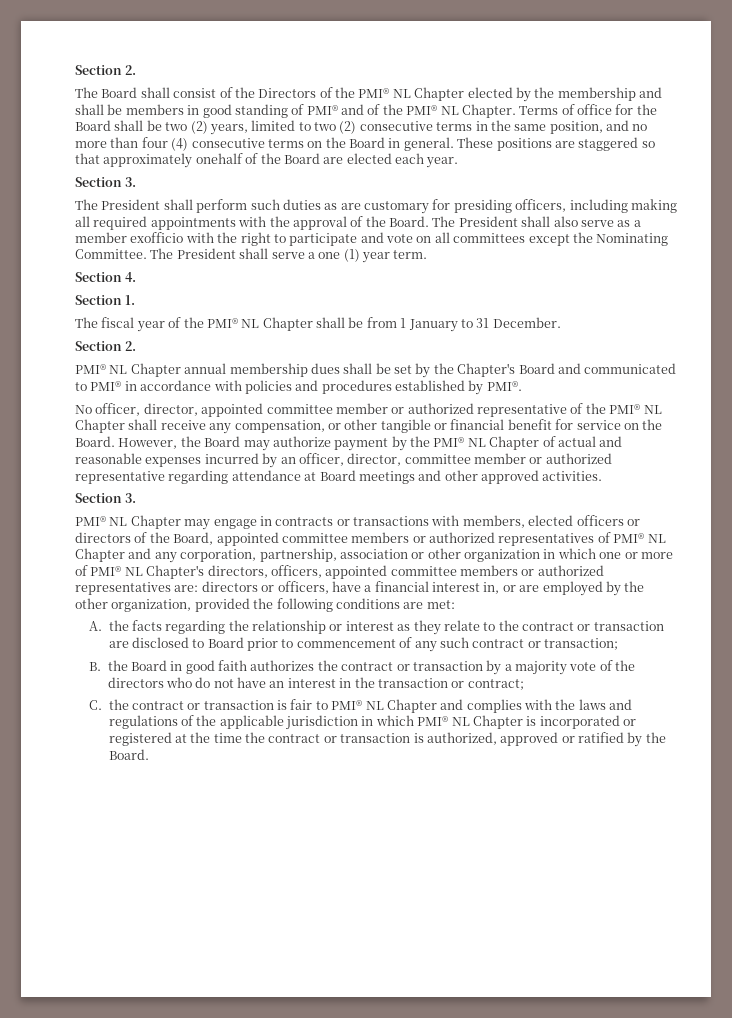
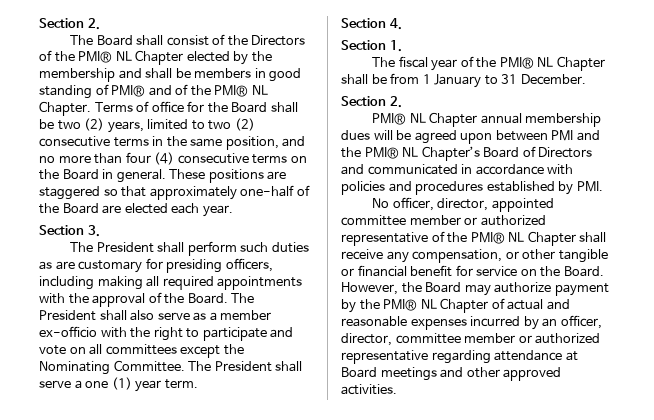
[195,153,243,164] onehalf -> [240,185,295,197] one-half
[130,232,184,243] exofficio -> [39,326,97,338] ex-officio
[343,363,677,378] [75,381,122,391] shall be set by the Chapter's Board and communicated to PMI® -> [373,130,600,144] [341,146,593,161] [341,164,458,175] will be agreed upon between PMI and the PMI® NL Chapter’s Board of Directors and communicated
[486,381,522,391] PMI®. -> [576,181,603,192] PMI.
[75,493,137,503] [75,515,640,530] [75,532,666,546] [75,548,673,563] [75,565,604,579] [75,581,645,596] [75,598,455,612] [89,620,664,635] [108,637,619,652] [89,660,636,675] [107,677,524,690] [89,699,633,713] [108,715,637,730] [108,732,666,747] [108,749,149,760] // Section 3. // PMI® NL Chapter may engage in contracts or transactions with members, elected officers or directors of the Board, appointed committee members or authorized representatives of PMI® NL Chapter and any corporation, partnership, association or other organization in which one or more of PMI® NL Chapter's directors, officers, appointed committee members or authorized representatives are: directors or officers, have a financial interest in, or are employed by the other organization, provided the following conditions are met: // A. the facts regarding the relationship or interest as they relate to the contract or transaction are disclosed to Board prior to commencement of any such contract or transaction; // B. the Board in good faith authorizes the contract or transaction by a majority vote of the directors who do not have an interest in the transaction or contract; // C. the contract or transaction is fair to PMI® NL Chapter and complies with the laws and regulations of the applicable jurisdiction in which PMI® NL Chapter is incorporated or registered at the time the contract or transaction is authorized, approved or ratified by the Board. -> (397, 389) none

